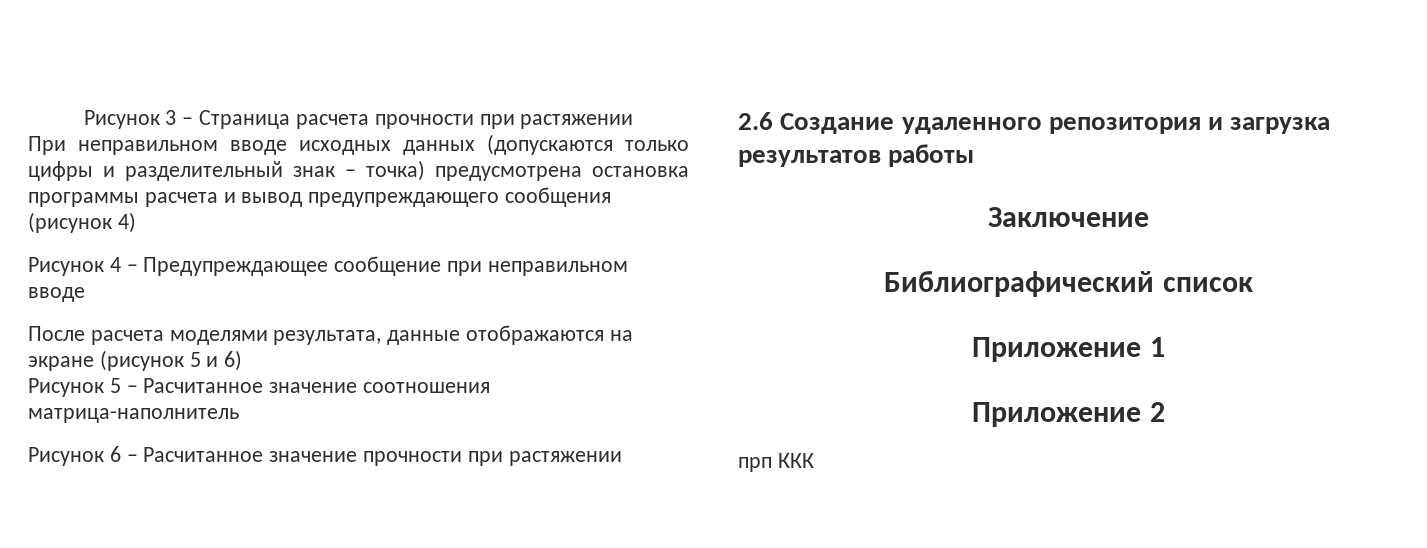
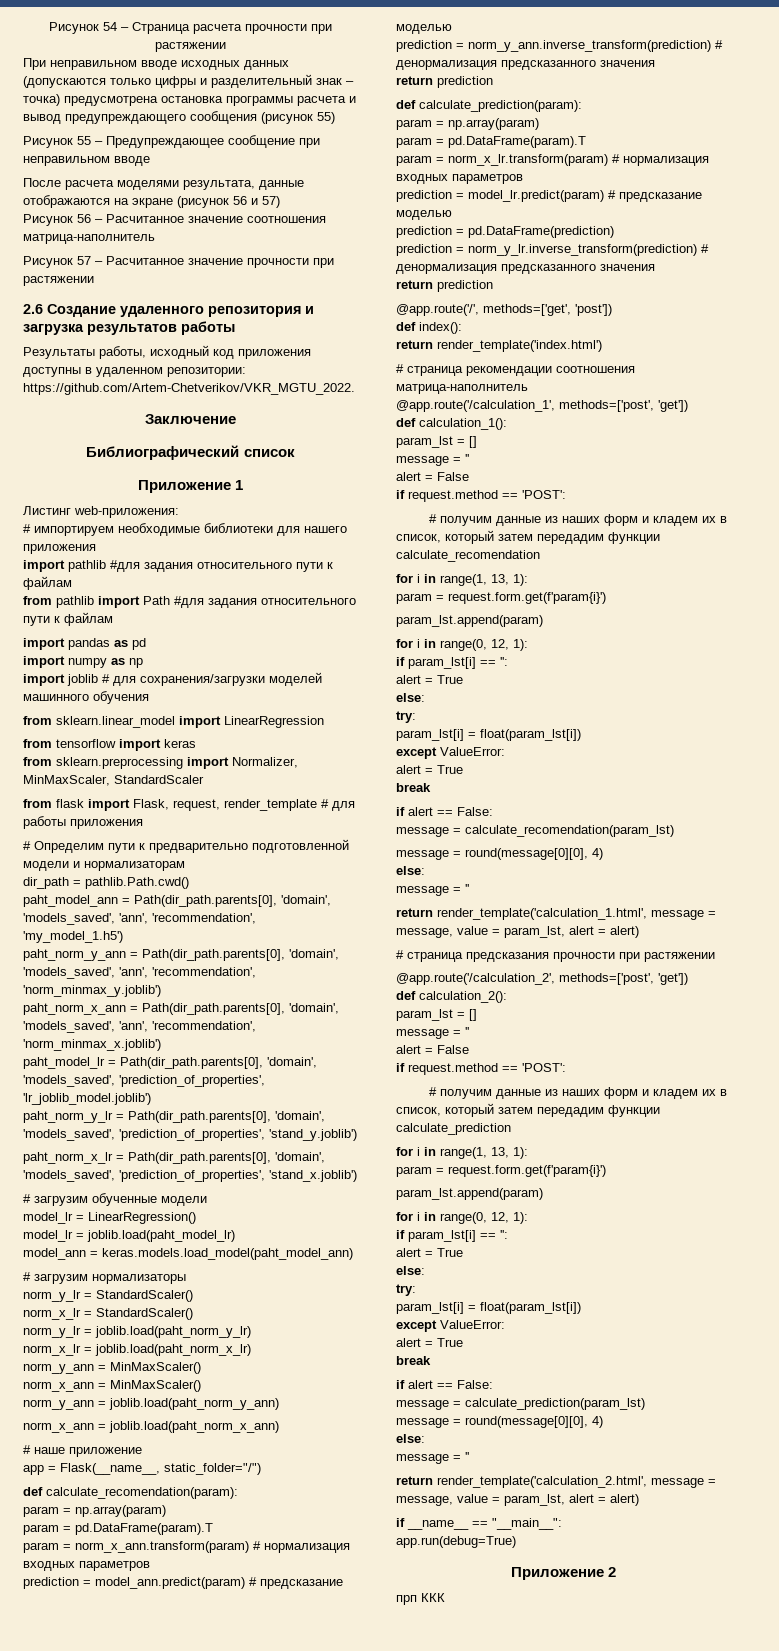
[83,110,177,129] Рисунок 3 -> [49,22,117,34] Рисунок 54
[117,212,136,233] [28,257,121,276] 4) // Рисунок 4 -> [317,112,335,124] [23,136,91,148] 55) // Рисунок 55
[189,350,243,371] [28,378,121,397] 5 и 6) // Рисунок 5 -> [233,196,280,208] [23,214,91,226] 56 и 57) // Рисунок 56
[109,446,121,462] 6 -> [77,256,91,265] 57
(975, 155) none -> [23,345,311,359] [23,367,246,377] [23,383,355,395] // Результаты работы, исходный код приложения доступны в удаленном репозитории: https://github.com/Artem-Chetverikov/VKR_MGTU_2022.
(1165, 347) none -> [23,506,179,518] [23,523,347,536] [23,544,96,554] [23,560,333,572] [23,576,72,590] [23,596,356,608] [23,612,113,626] [23,638,146,650] [23,656,143,668] [23,672,322,686] [23,691,149,704] [23,716,324,728] [23,739,196,751] [23,757,298,769] [23,775,204,786] [23,799,355,811] [23,816,143,829] [23,839,349,853] [23,861,185,871] [23,877,189,889] [23,895,331,907] [23,913,256,925] [23,931,123,943] [23,949,339,961] [23,967,256,979] [23,985,161,997] [23,1003,339,1015] [23,1021,256,1033] [23,1039,161,1051] [23,1057,317,1069] [23,1075,265,1087] [23,1093,151,1105] [23,1111,325,1123] [23,1129,357,1141] [23,1152,325,1164] [23,1170,357,1182] [23,1193,207,1206] [23,1212,196,1224] [23,1230,235,1242] [23,1248,353,1260] [23,1272,186,1284] [23,1290,193,1302] [23,1308,193,1320] [23,1326,251,1338] [23,1344,251,1356] [23,1362,201,1374] [23,1380,201,1392] [23,1398,279,1410] [23,1421,279,1433] [23,1445,142,1457] [23,1463,261,1475] [23,1487,238,1499] [23,1505,166,1517] [23,1523,213,1535] [23,1541,350,1553] [23,1561,150,1571] [23,1577,343,1589] [396,24,452,34] [396,40,723,52] [396,60,655,70] [396,76,493,88] [396,100,582,112] [396,118,539,130] [396,136,586,148] [396,154,709,166] [396,174,523,184] [396,190,702,202] [396,210,452,220] [396,226,614,238] [396,244,709,256] [396,264,655,274] [396,280,493,292] [396,304,612,316] [396,322,462,334] [396,340,602,352] [396,364,635,376] [396,384,528,394] [396,400,688,412] [396,418,507,430] [396,436,477,448] [396,454,469,466] [396,472,469,481] [396,490,566,502] [428,514,727,526] [396,530,660,544] [396,550,540,562] [396,574,528,586] [396,592,606,604] [396,615,543,627] [396,639,528,651] [396,657,508,669] [396,675,463,684] [396,693,425,702] [396,711,416,723] [396,729,581,741] [396,747,505,759] [396,765,463,774] [396,783,431,792] [396,807,493,816] [396,825,674,837] [396,848,603,860] [396,866,425,875] [396,884,469,896] [396,908,716,920] [396,926,639,938] [396,950,715,962] [396,973,688,985] [396,991,507,1003] [396,1009,477,1021] [396,1027,469,1039] [396,1045,469,1054] [396,1063,566,1075] [428,1087,727,1099] [396,1103,660,1117] [396,1123,511,1135] [396,1147,528,1159] [396,1165,606,1177] [396,1188,543,1200] [396,1212,528,1224] [396,1230,508,1242] [396,1248,463,1257] [396,1266,425,1275] [396,1284,416,1296] [396,1302,581,1314] [396,1320,505,1332] [396,1338,463,1347] [396,1356,431,1365] [396,1380,493,1389] [396,1398,645,1410] [396,1416,603,1428] [396,1434,425,1443] [396,1452,469,1464] [396,1476,716,1488] [396,1494,639,1506] [396,1518,562,1530] [396,1536,516,1548] // Листинг web-приложения: // # импортируем необходимые библиотеки для нашего приложения // import pathlib #для задания относительного пути к файлам // from pathlib import Path #для задания относительного пути к файлам // import pandas as pd // import numpy as np // import joblib # для сохранения/загрузки моделей машинного обучения // from sklearn.linear_model import LinearRegression // from tensorflow import keras // from sklearn.preprocessing import Normalizer, MinMaxScaler, StandardScaler // from flask import Flask, request, render_template # для работы приложения // # Определим пути к предварительно подготовленной модели и нормализаторам // dir_path = pathlib.Path.cwd() // paht_model_ann = Path(dir_path.parents[0], 'domain', 'models_saved', 'ann', 'recommendation', 'my_model_1.h5') // paht_norm_y_ann = Path(dir_path.parents[0], 'domain', 'models_saved', 'ann', 'recommendation', 'norm_minmax_y.joblib') // paht_norm_x_ann = Path(dir_path.parents[0], 'domain', 'models_saved', 'ann', 'recommendation', 'norm_minmax_x.joblib') // paht_model_lr = Path(dir_path.parents[0], 'domain', 'models_saved', 'prediction_of_properties', 'lr_joblib_model.joblib') // paht_norm_y_lr = Path(dir_path.parents[0], 'domain', 'models_saved', 'prediction_of_properties', 'stand_y.joblib') // paht_norm_x_lr = Path(dir_path.parents[0], 'domain', 'models_saved', 'prediction_of_properties', 'stand_x.joblib') // # загрузим обученные модели // model_lr = LinearRegression() // model_lr = joblib.load(paht_model_lr) // model_ann = keras.models.load_model(paht_model_ann) // # загрузим нормализаторы // norm_y_lr = StandardScaler() // norm_x_lr = StandardScaler() // norm_y_lr = joblib.load(paht_norm_y_lr) // norm_x_lr = joblib.load(paht_norm_x_lr) // norm_y_ann = MinMaxScaler() // norm_x_ann = MinMaxScaler() // norm_y_ann = joblib.load(paht_norm_y_ann) // norm_x_ann = joblib.load(paht_norm_x_ann) // # наше приложение // app = Flask(__name__, static_folder="/") // def calculate_recomendation(param): // param = np.array(param) // param = pd.DataFrame(param).T // param = norm_x_ann.transform(param) # нормализация входных параметров // prediction = model_ann.predict(param) # предсказание моделью // prediction = norm_y_ann.inverse_transform(prediction) # денормализация предсказанного значения // return prediction // def calculate_prediction(param): // param = np.array(param) // param = pd.DataFrame(param).T // param = norm_x_lr.transform(param) # нормализация входных параметров // prediction = model_lr.predict(param) # предсказание моделью // prediction = pd.DataFrame(prediction) // prediction = norm_y_lr.inverse_transform(prediction) # денормализация предсказанного значения // return prediction // @app.route('/', methods=['get', 'post']) // def index(): // return render_template('index.html') // # страница рекомендации соотношения матрица-наполнитель // @app.route('/calculation_1', methods=['post', 'get']) // def calculation_1(): // param_lst = [] // message = '' // alert = False // if request.method == 'POST': // # получим данные из наших форм и кладем их в список, который затем передадим функции calculate_recomendation // for i in range(1, 13, 1): // param = request.form.get(f'param{i}') // param_lst.append(param) // for i in range(0, 12, 1): // if param_lst[i] == '': // alert = True // else: // try: // param_lst[i] = float(param_lst[i]) // except ValueError: // alert = True // break // if alert == False: // message = calculate_recomendation(param_lst) // message = round(message[0][0], 4) // else: // message = '' // return render_template('calculation_1.html', message = message, value = param_lst, alert = alert) // # страница предсказания прочности при растяжении // @app.route('/calculation_2', methods=['post', 'get']) // def calculation_2(): // param_lst = [] // message = '' // alert = False // if request.method == 'POST': // # получим данные из наших форм и кладем их в список, который затем передадим функции calculate_prediction // for i in range(1, 13, 1): // param = request.form.get(f'param{i}') // param_lst.append(param) // for i in range(0, 12, 1): // if param_lst[i] == '': // alert = True // else: // try: // param_lst[i] = float(param_lst[i]) // except ValueError: // alert = True // break // if alert == False: // message = calculate_prediction(param_lst) // message = round(message[0][0], 4) // else: // message = '' // return render_template('calculation_2.html', message = message, value = param_lst, alert = alert) // if __name__ == "__main__": // app.run(debug=True)

